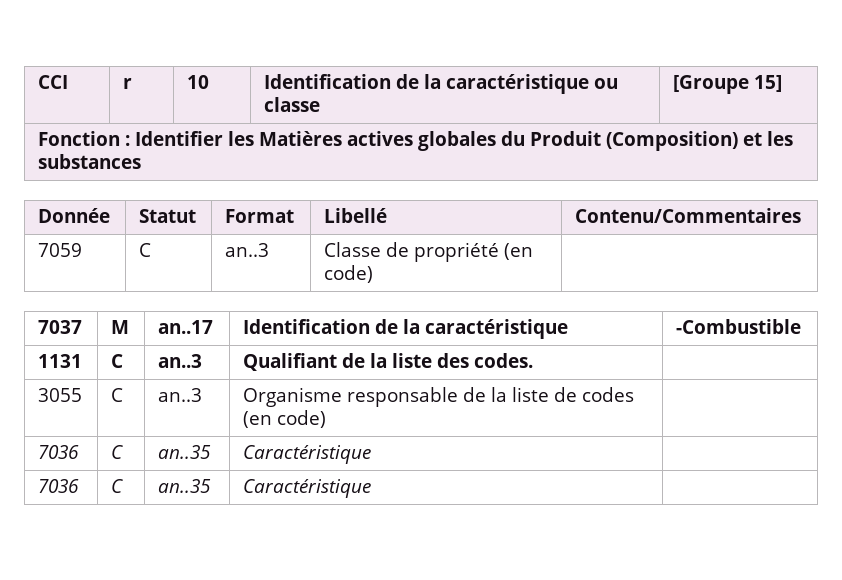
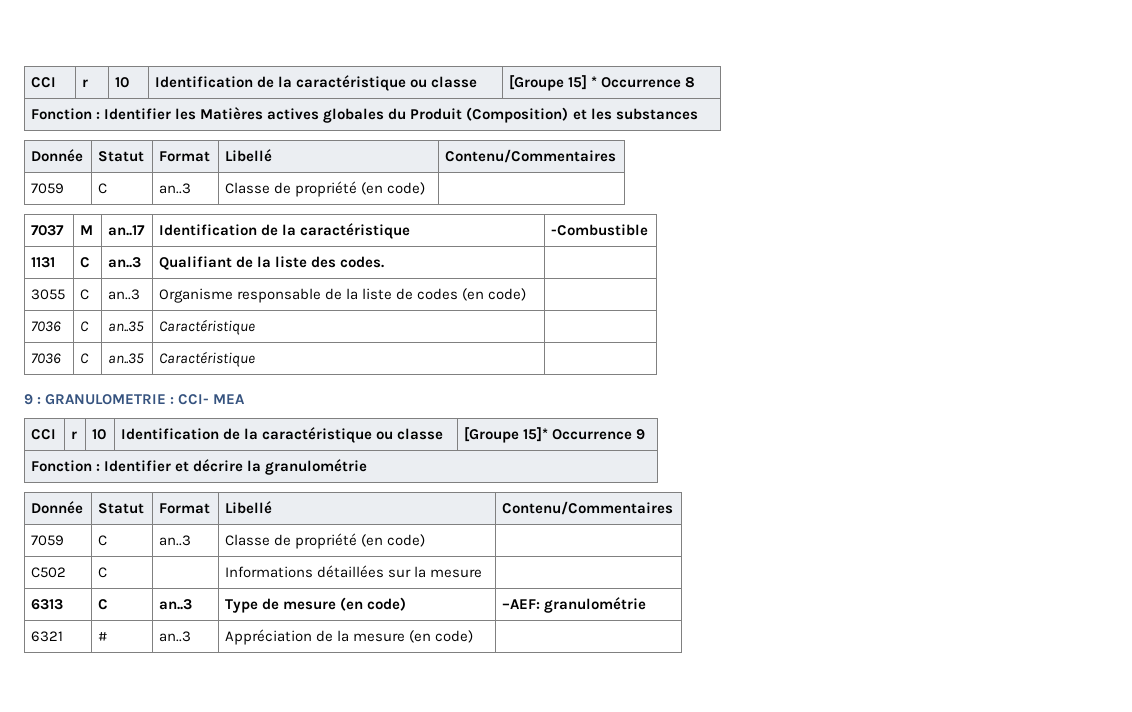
(783, 83) none -> [591,76,696,88] * Occurrence 8
(372, 488) none -> [24,394,246,405] [31,429,57,440] [71,431,78,439] [92,429,107,440] [121,427,444,443] [464,427,646,443] [31,459,368,475] [31,501,84,514] [98,503,145,514] [159,503,211,514] [225,501,273,514] [502,501,674,515] [31,535,65,546] [98,535,108,546] [159,535,192,546] [225,533,426,549] [31,567,67,578] [98,567,108,578] [225,565,483,578] [31,599,64,610] [98,599,109,610] [159,599,193,610] [225,597,407,613] [502,597,647,613] [31,631,64,642] [98,632,108,641] [159,631,192,642] [225,629,474,645] // 9 : GRANULOMETRIE : CCI- MEA // CCI | r | 10 | Identification de la caractéristique ou classe | [Groupe 15]* Occurrence 9 // Fonction : Identifier et décrire la granulométrie // Donnée | Statut | Format | Libellé | Contenu/Commentaires // 7059 | C | an..3 | Classe de propriété (en code) | // C502 | C | | Informations détaillées sur la mesure | // 6313 | C | an..3 | Type de mesure (en code) | –AEF: granulométrie // 6321 | # | an..3 | Appréciation de la mesure (en code) |

